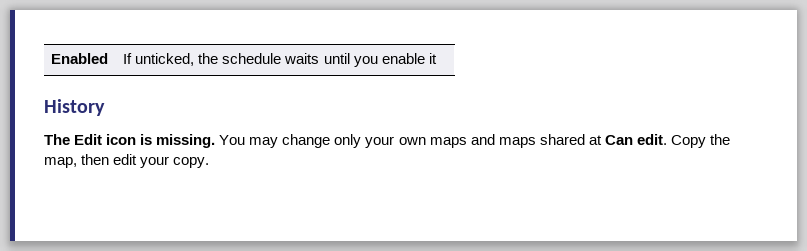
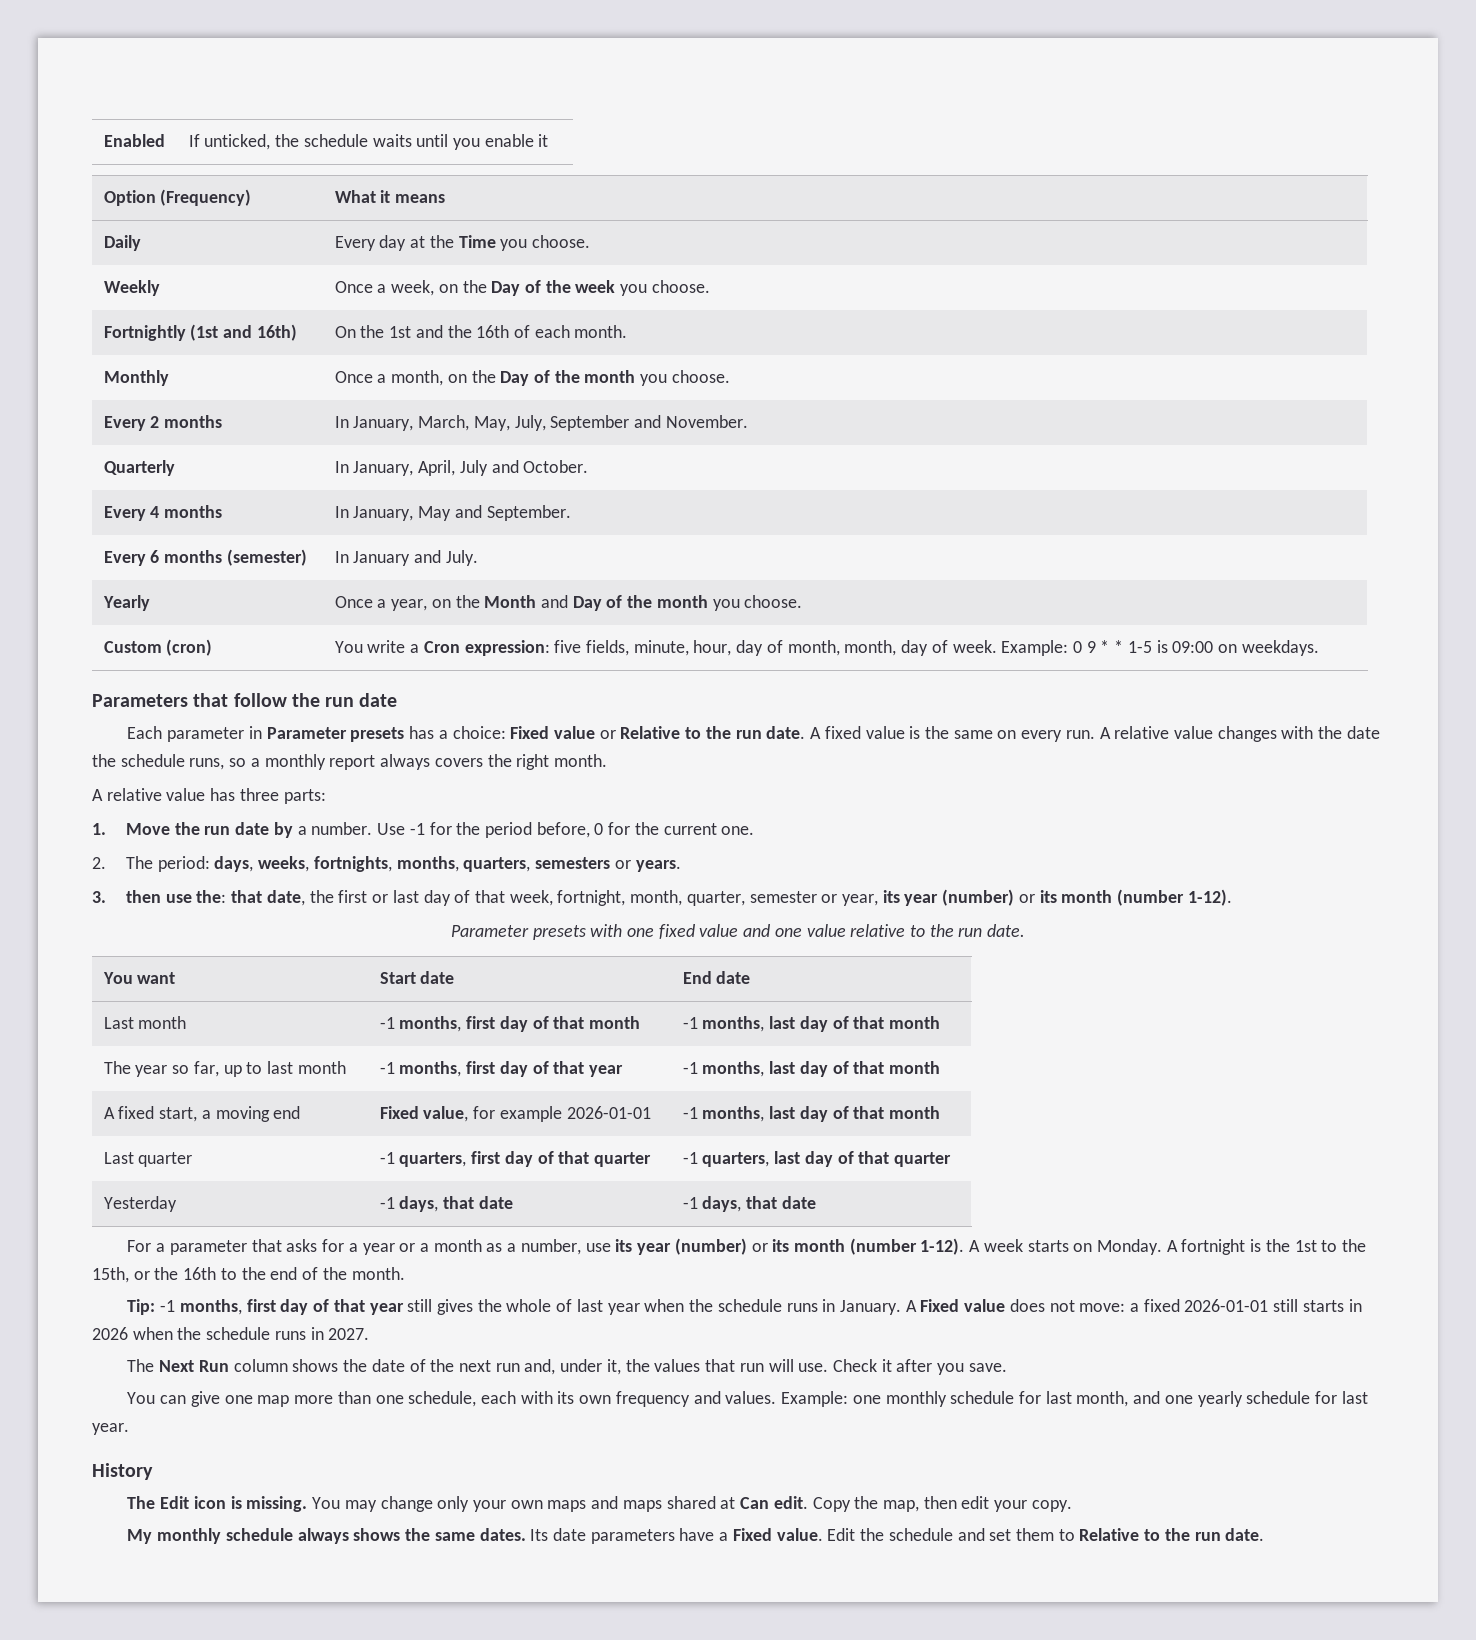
(437, 58) none -> [103,189,252,206] [334,190,446,203] [103,235,141,251] [334,235,591,251] [103,280,160,296] [334,280,710,296] [103,324,297,341] [334,325,628,338] [103,370,169,386] [334,370,730,386] [103,415,223,431] [334,415,748,431] [103,460,175,476] [334,460,589,476] [103,505,223,521] [334,505,571,521] [103,549,307,566] [334,550,478,566] [102,595,150,611] [334,595,803,611] [103,639,213,656] [334,640,1319,656] [92,693,398,707] [127,726,1380,742] [92,754,607,770] [92,788,326,804] [92,822,755,838] [92,856,681,872] [92,889,1232,906] [450,924,1026,940] [102,972,176,984] [379,971,455,984] [682,971,751,984] [103,1016,187,1029] [379,1016,641,1032] [682,1016,941,1032] [103,1061,346,1077] [379,1061,624,1077] [682,1061,941,1077] [103,1106,301,1122] [379,1106,651,1122] [682,1106,941,1122] [103,1152,193,1167] [379,1151,652,1167] [682,1151,952,1167] [103,1196,177,1212] [379,1196,513,1212] [682,1196,816,1212] [127,1238,1367,1255] [92,1267,405,1283] [127,1299,1362,1315] [92,1327,370,1340] [127,1359,1007,1375] [127,1391,1368,1407] [92,1423,129,1435] // Option (Frequency) | What it means // Daily | Every day at the Time you choose. // Weekly | Once a week, on the Day of the week you choose. // Fortnightly (1st and 16th) | On the 1st and the 16th of each month. // Monthly | Once a month, on the Day of the month you choose. // Every 2 months | In January, March, May, July, September and November. // Quarterly | In January, April, July and October. // Every 4 months | In January, May and September. // Every 6 months (semester) | In January and July. // Yearly | Once a year, on the Month and Day of the month you choose. // Custom (cron) | You write a Cron expression: five fields, minute, hour, day of month, month, day of week. Example: 0 9 * * 1-5 is 09:00 on weekdays. // Parameters that follow the run date // Each parameter in Parameter presets has a choice: Fixed value or Relative to the run date. A fixed value is the same on every run. A relative value changes with the date the schedule runs, so a monthly report always covers the right month. // A relative value has three parts: // 1. Move the run date by a number. Use -1 for the period before, 0 for the current one. // 2. The period: days, weeks, fortnights, months, quarters, semesters or years. // 3. then use the: that date, the first or last day of that week, fortnight, month, quarter, semester or year, its year (number) or its month (number 1-12). // Parameter presets with one fixed value and one value relative to the run date. // You want | Start date | End date // Last month | -1 months, first day of that month | -1 months, last day of that month // The year so far, up to last month | -1 months, first day of that year | -1 months, last day of that month // A fixed start, a moving end | Fixed value, for example 2026-01-01 | -1 months, last day of that month // Last quarter | -1 quarters, first day of that quarter | -1 quarters, last day of that quarter // Yesterday | -1 days, that date | -1 days, that date // For a parameter that asks for a year or a month as a number, use its year (number) or its month (number 1-12). A week starts on Monday. A fortnight is the 1st to the 15th, or the 16th to the end of the month. // Tip: -1 months, first day of that year still gives the whole of last year when the schedule runs in January. A Fixed value does not move: a fixed 2026-01-01 still starts in 2026 when the schedule runs in 2027. // The Next Run column shows the date of the next run and, under it, the values that run will use. Check it after you save. // You can give one map more than one schedule, each with its own frequency and values. Example: one monthly schedule for last month, and one yearly schedule for last year.
(210, 162) none -> [127,1528,1265,1544] // My monthly schedule always shows the same dates. Its date parameters have a Fixed value. Edit the schedule and set them to Relative to the run date.

